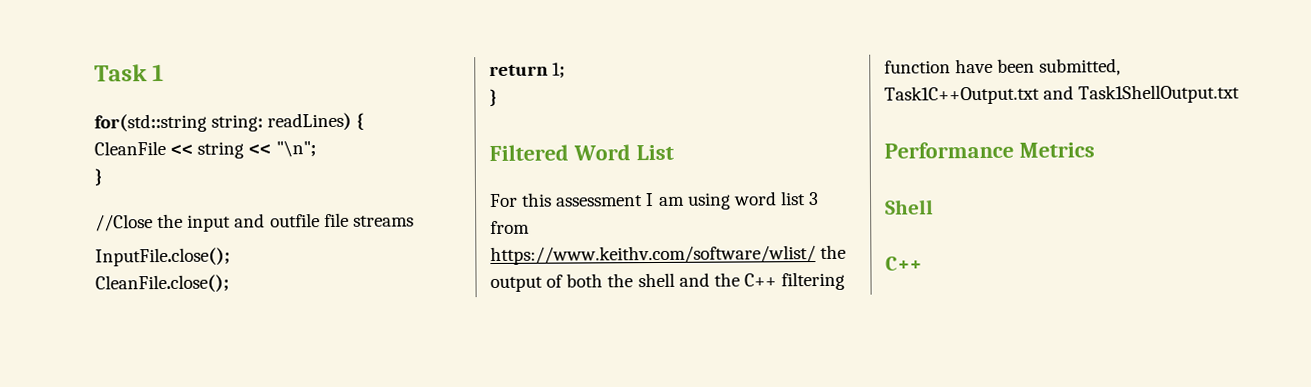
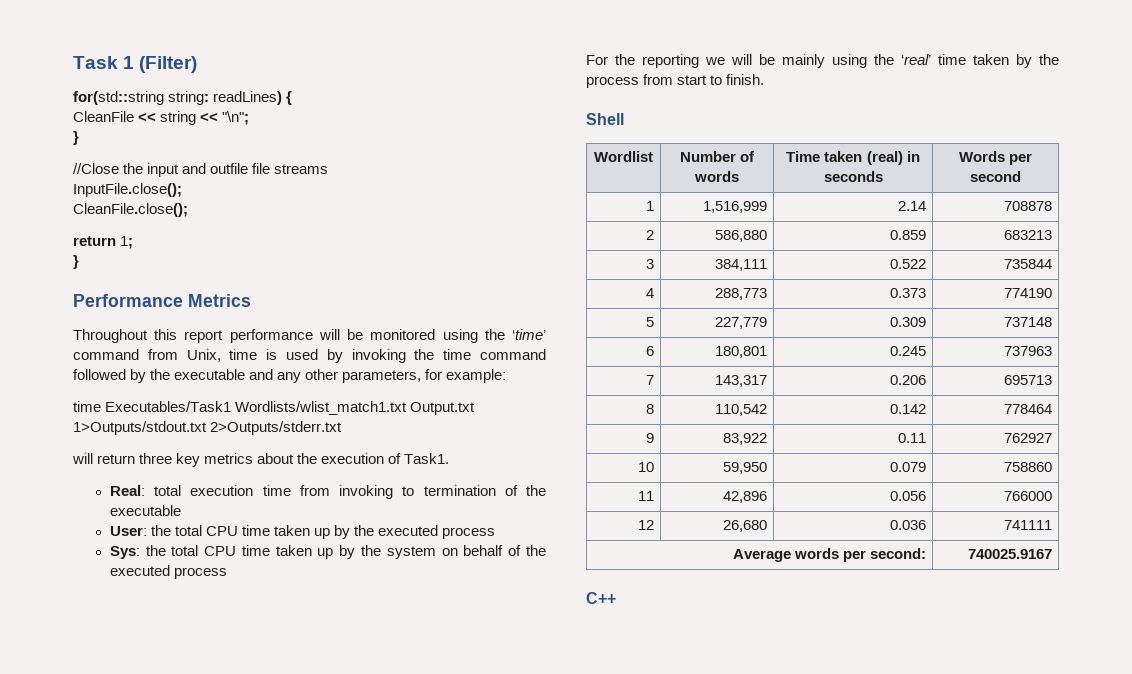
(165, 72) none -> [139,56,198,73] (Filter)
[489,144,674,162] [490,191,820,210] [490,220,530,235] [490,244,847,266] [490,271,846,293] [884,58,1122,76] [884,84,1241,105] [884,141,1095,159] [885,199,934,215] Filtered Word List // For this assessment I am using word list 3 from https://www.keithv.com/software/wlist/ the output of both the shell and the C++ filtering function have been submitted, Task1C++Output.txt and Task1ShellOutput.txt // Performance Metrics // Shell -> [73,294,251,307] [73,329,546,343] [73,349,547,363] [73,369,507,383] [73,401,476,415] [73,421,343,435] [72,453,450,467] [109,485,546,499] [109,505,181,516] [109,525,496,539] [109,545,546,559] [109,565,227,579] [586,54,1059,68] [586,74,765,88] [586,113,624,125] [594,151,653,162] [679,151,756,162] [694,171,739,182] [786,151,920,165] [823,171,883,182] [958,151,1033,165] [970,171,1021,182] [645,201,654,211] [702,201,767,213] [897,201,926,211] [1003,201,1052,211] [645,230,654,240] [714,230,767,242] [889,230,926,240] [1003,230,1052,240] [645,259,654,269] [714,259,767,271] [889,259,926,269] [1003,259,1052,269] [645,288,654,298] [714,288,767,300] [889,288,926,298] [1003,288,1052,298] [645,317,654,327] [714,317,767,329] [889,317,926,327] [1003,317,1052,327] [645,346,654,356] [714,346,767,358] [889,346,926,356] [1003,346,1052,356] [645,375,654,385] [714,375,767,387] [889,375,926,385] [1003,375,1052,385] [645,404,654,414] [714,404,767,416] [889,404,926,414] [1003,404,1052,414] [645,433,654,443] [722,433,767,445] [897,433,926,443] [1003,433,1052,443] [637,462,654,472] [722,462,767,474] [889,462,926,472] [1003,462,1052,472] [637,491,654,501] [722,491,767,503] [889,491,926,501] [1003,491,1052,501] [637,520,654,530] [722,520,767,532] [889,520,926,530] [1003,520,1052,530] [732,548,926,562] [967,549,1052,559] Performance Metrics // Throughout this report performance will be monitored using the ‘time’ command from Unix, time is used by invoking the time command followed by the executable and any other parameters, for example: // time Executables/Task1 Wordlists/wlist_match1.txt Output.txt 1>Outputs/stdout.txt 2>Outputs/stderr.txt // will return three key metrics about the execution of Task1. // Real: total execution time from invoking to termination of the executable // User: the total CPU time taken up by the executed process // Sys: the total CPU time taken up by the system on behalf of the executed process // For the reporting we will be mainly using the ‘real’ time taken by the process from start to finish. // Shell // Wordlist | Number of words | Time taken (real) in seconds | Words per second // 1 | 1,516,999 | 2.14 | 708878 // 2 | 586,880 | 0.859 | 683213 // 3 | 384,111 | 0.522 | 735844 // 4 | 288,773 | 0.373 | 774190 // 5 | 227,779 | 0.309 | 737148 // 6 | 180,801 | 0.245 | 737963 // 7 | 143,317 | 0.206 | 695713 // 8 | 110,542 | 0.142 | 778464 // 9 | 83,922 | 0.11 | 762927 // 10 | 59,950 | 0.079 | 758860 // 11 | 42,896 | 0.056 | 766000 // 12 | 26,680 | 0.036 | 741111 // Average words per second: | 740025.9167

